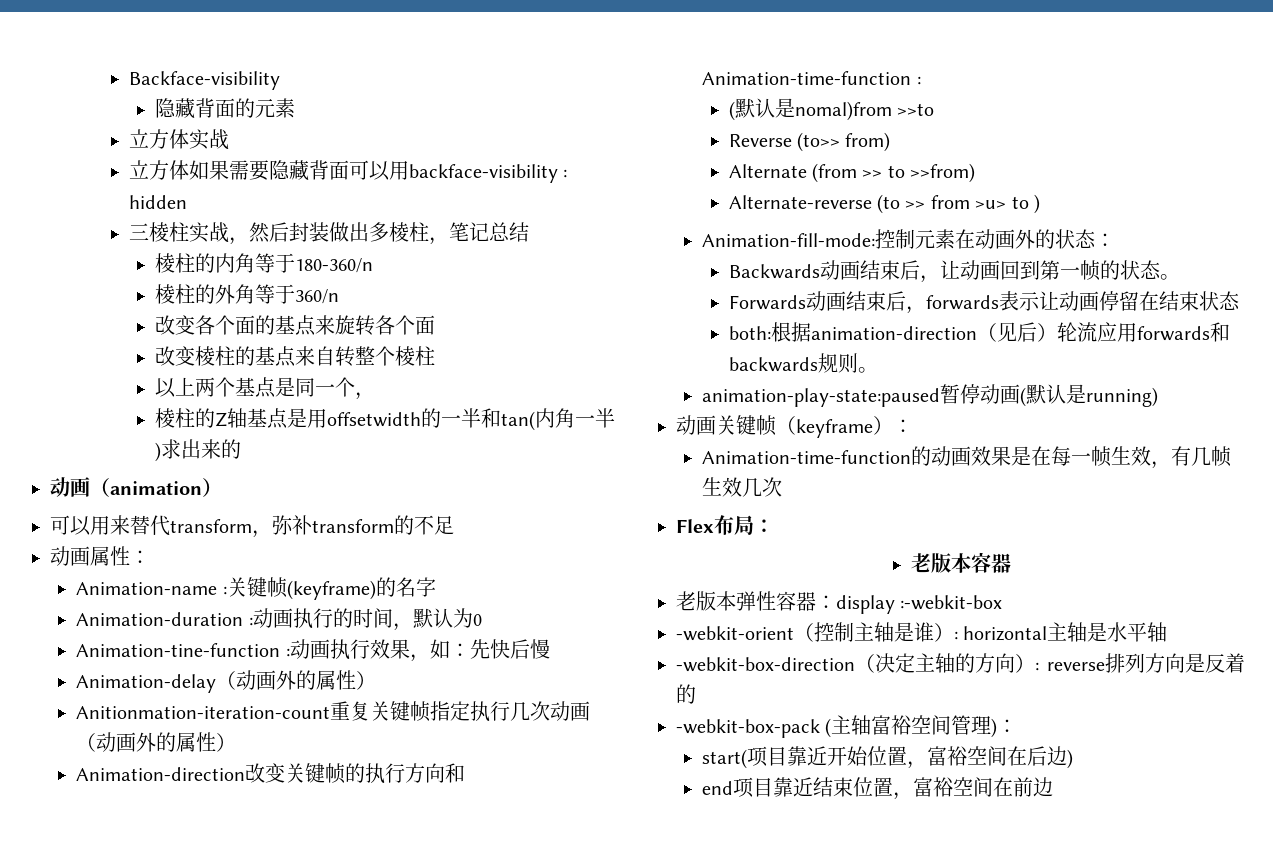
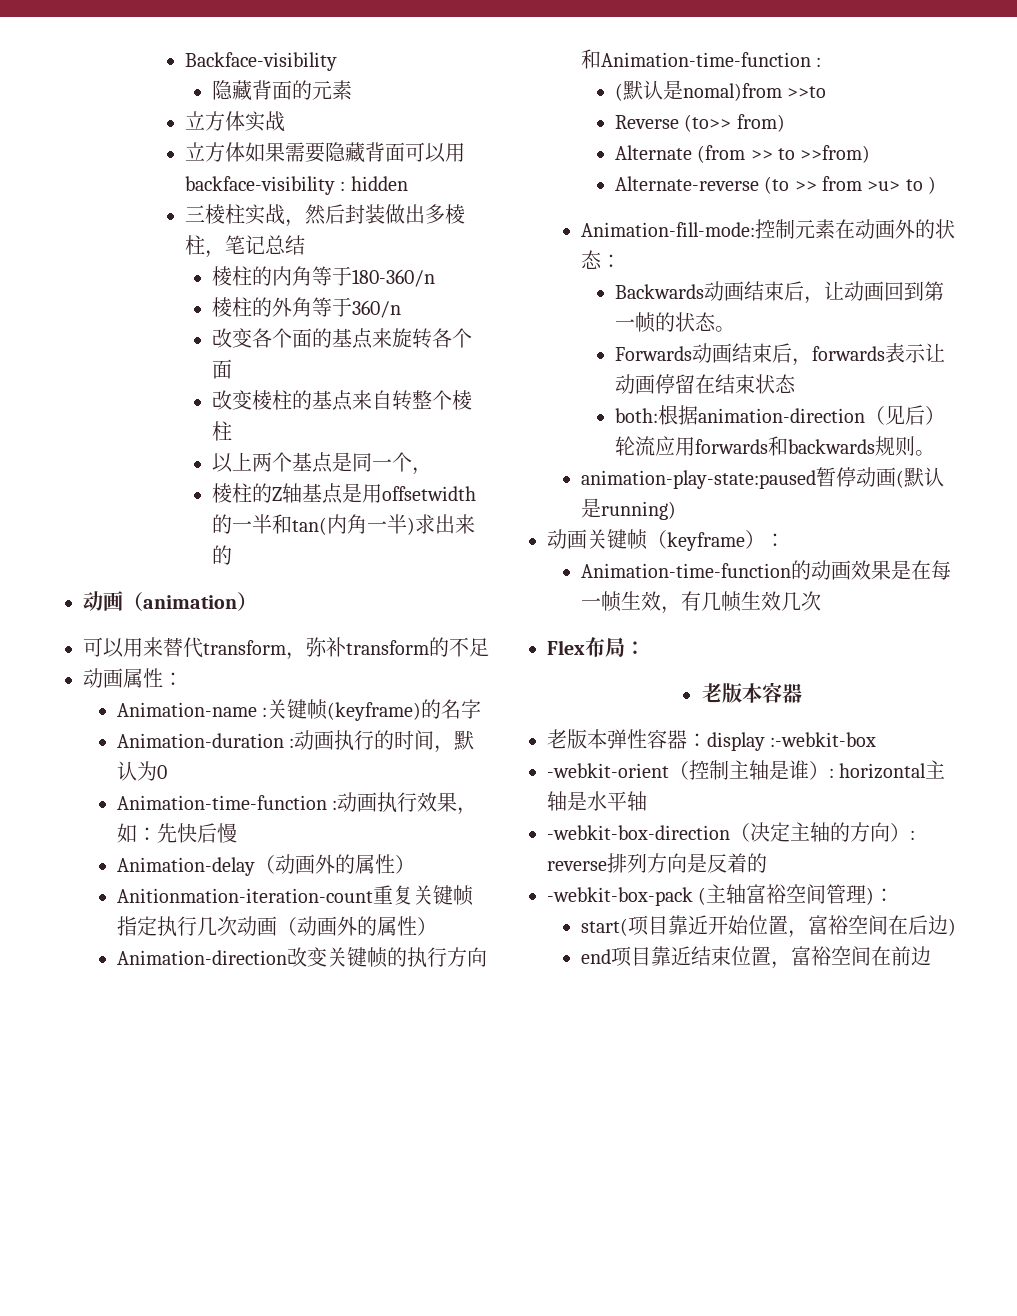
[76,643,281,657] Animation-tine-function -> [116,795,327,810] Animation-time-function

